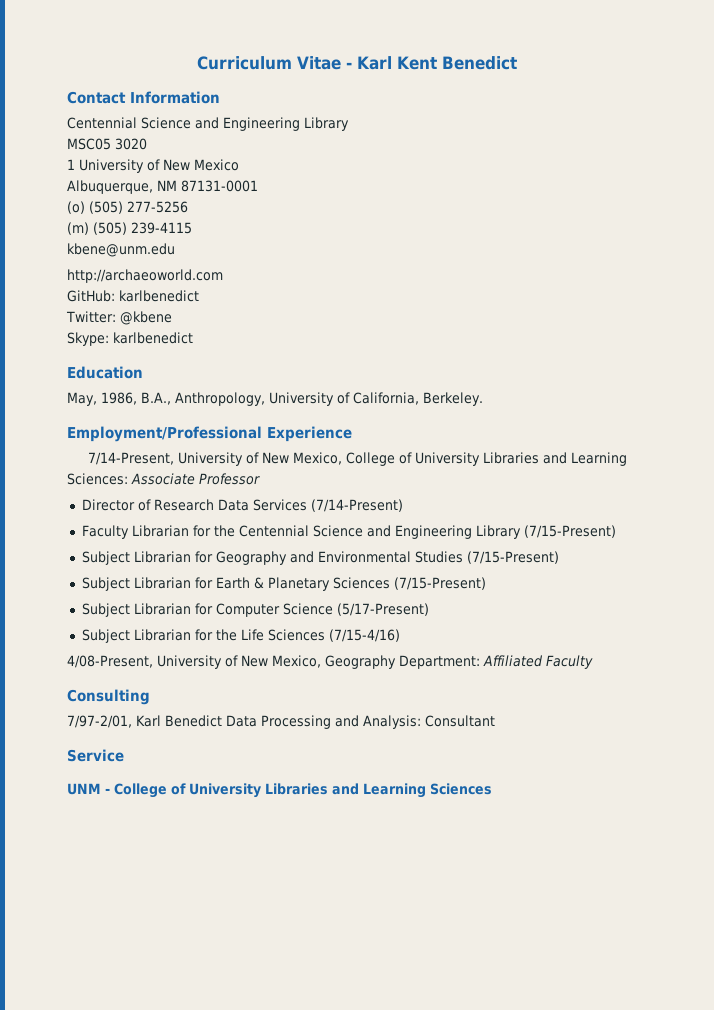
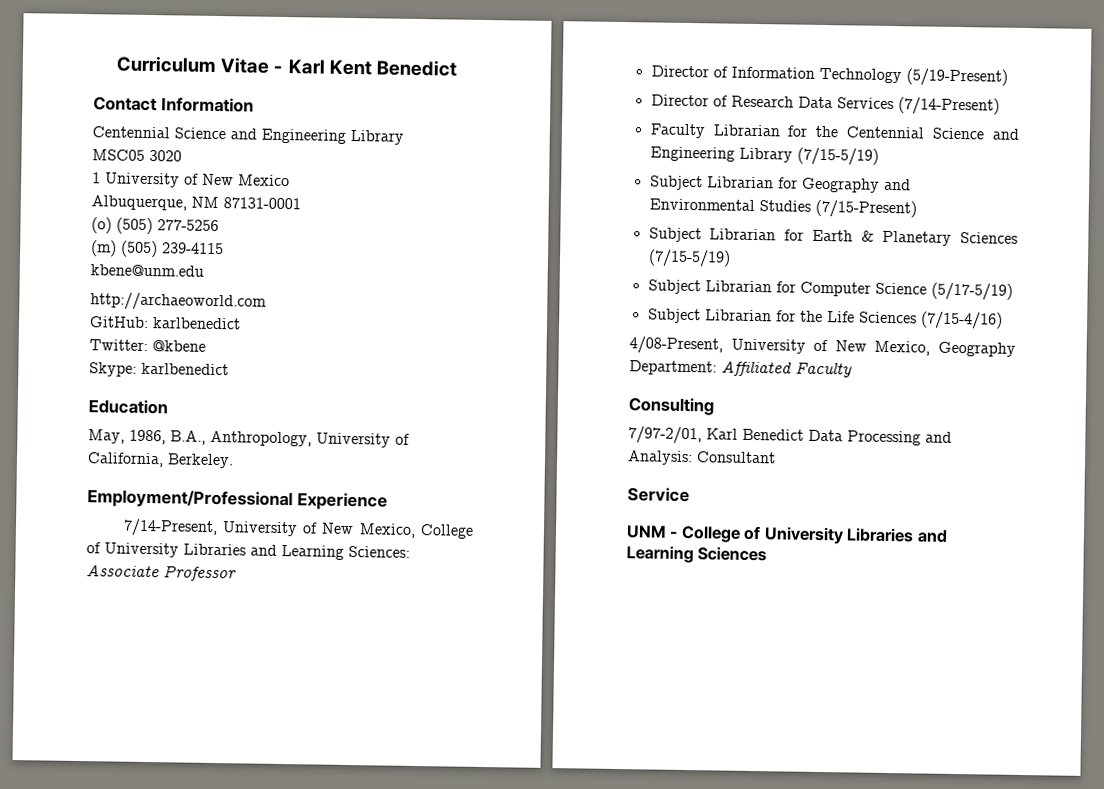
(260, 479) none -> [650,65,1008,87] // Director of Information Technology (5/19-Present)
[523,525,616,538] (7/15-Present) -> [796,147,879,166] (7/15-5/19)
[393,577,486,590] (7/15-Present) -> [647,249,731,268] (7/15-5/19)
[336,603,429,616] (5/17-Present) -> [930,282,1013,301] (5/17-5/19)

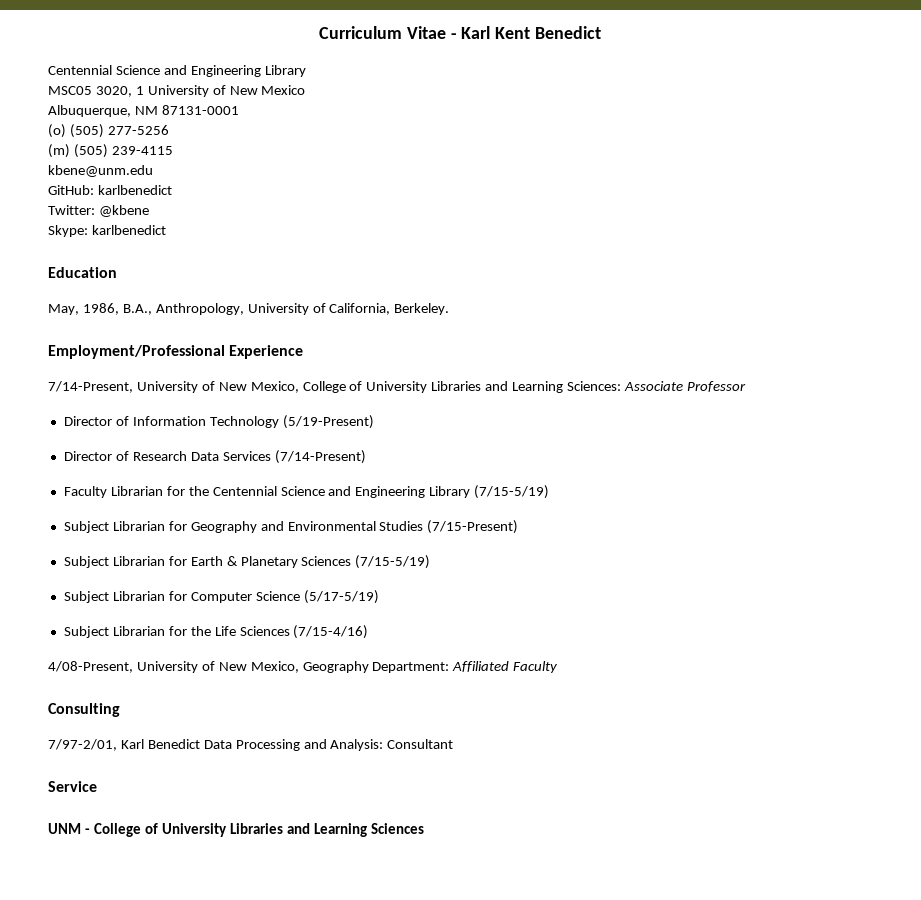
[93,96,254,113] // Contact Information -> (601, 32) none
[149,150,182,162] 3020 // -> [95,86,132,97] 3020,
[90,292,267,312] // http://archaeoworld.com -> (153, 171) none

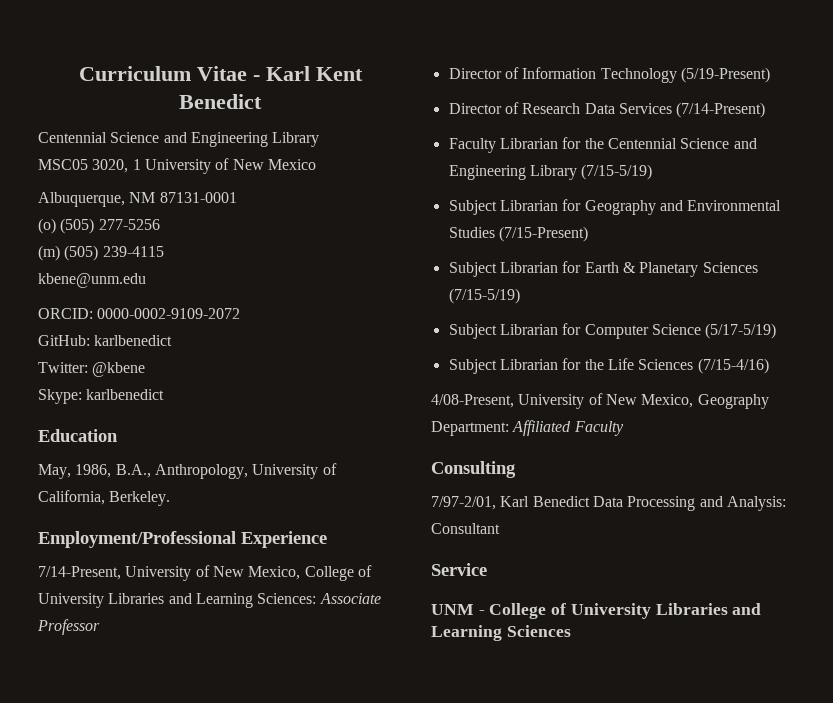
(153, 171) none -> [38,308,241,319] // ORCID: 0000-0002-9109-2072

